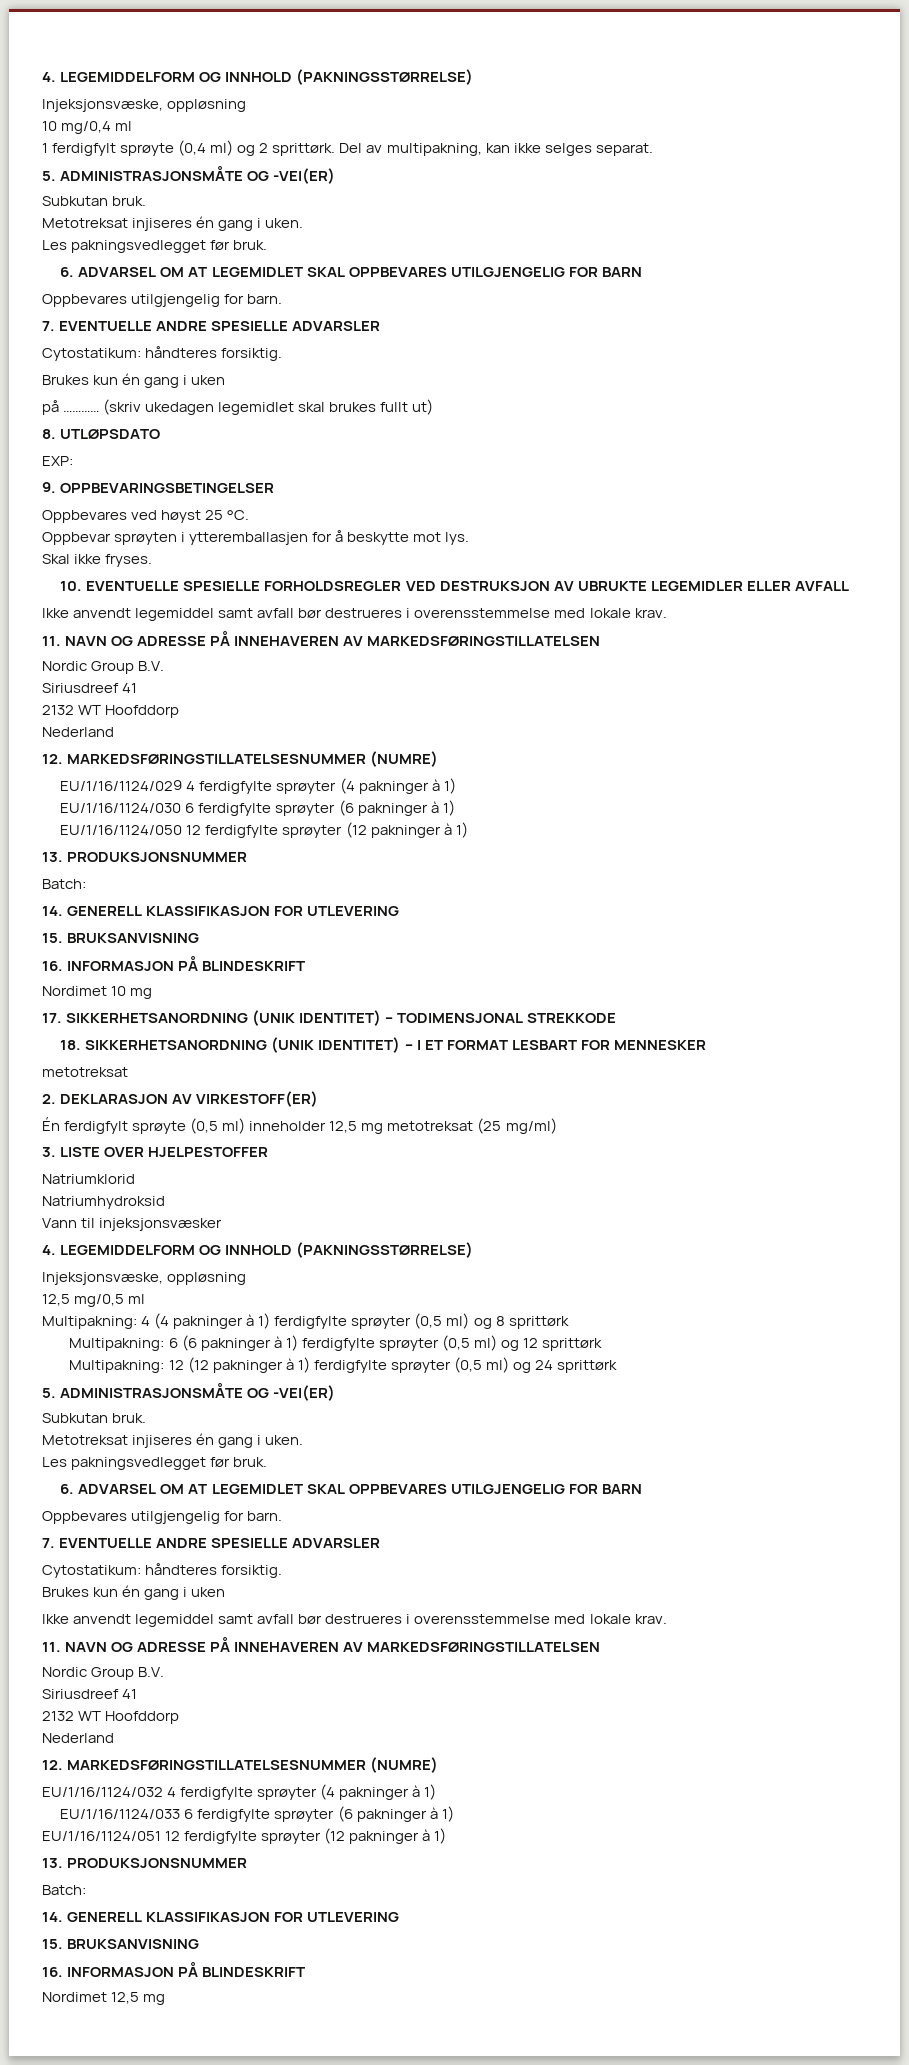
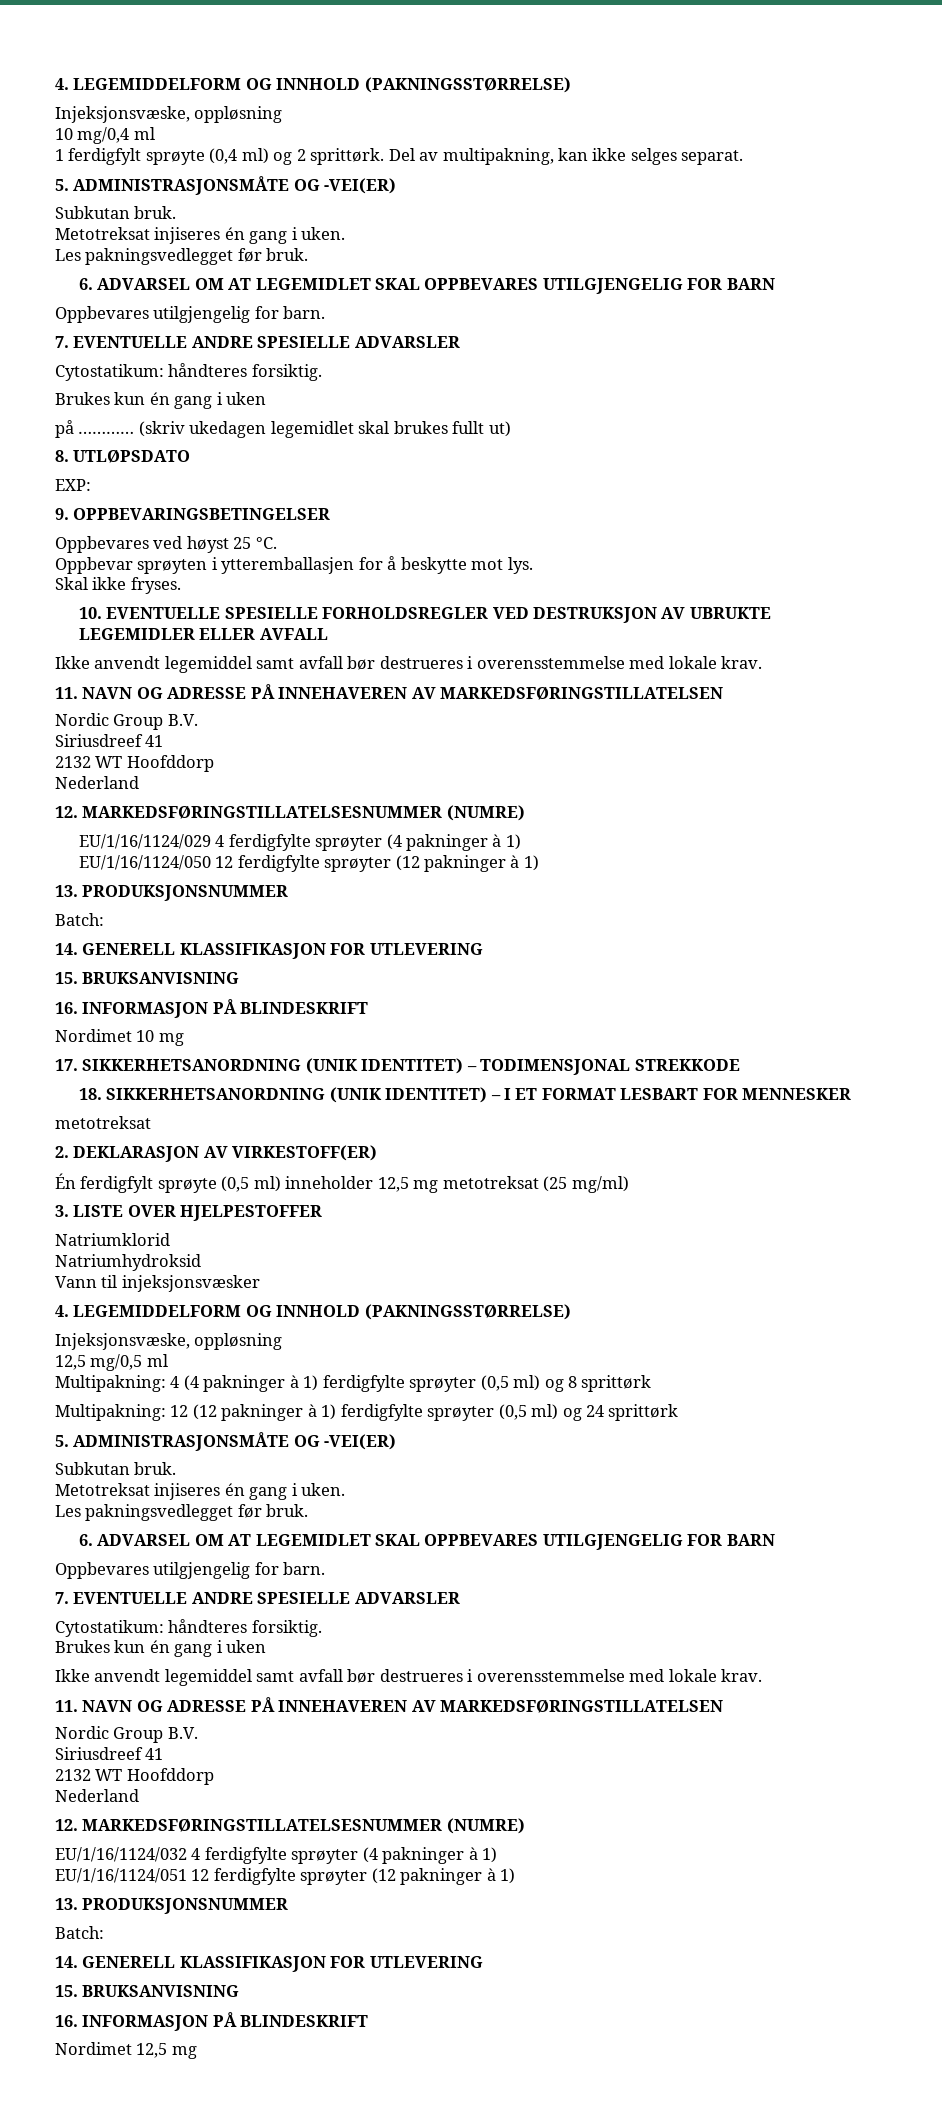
[60,800,455,816] // EU/1/16/1124/030 6 ferdigfylte sprøyter (6 pakninger à 1) -> (521, 842) none
[69,1335,603,1351] // Multipakning: 6 (6 pakninger à 1) ferdigfylte sprøyter (0,5 ml) og 12 sprittørk -> (652, 1383) none
[60,1806,454,1822] // EU/1/16/1124/033 6 ferdigfylte sprøyter (6 pakninger à 1) -> (498, 1855) none

